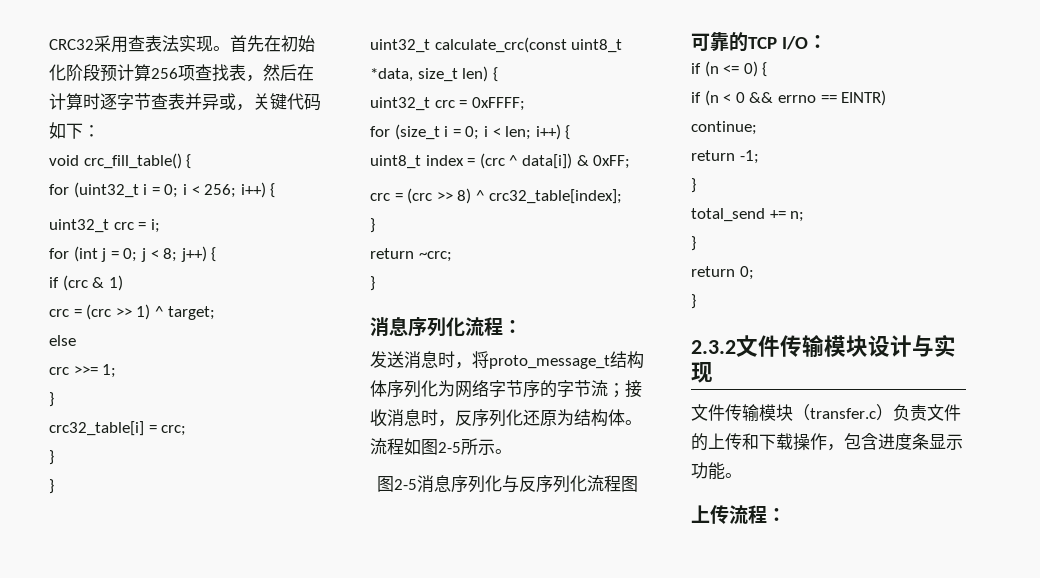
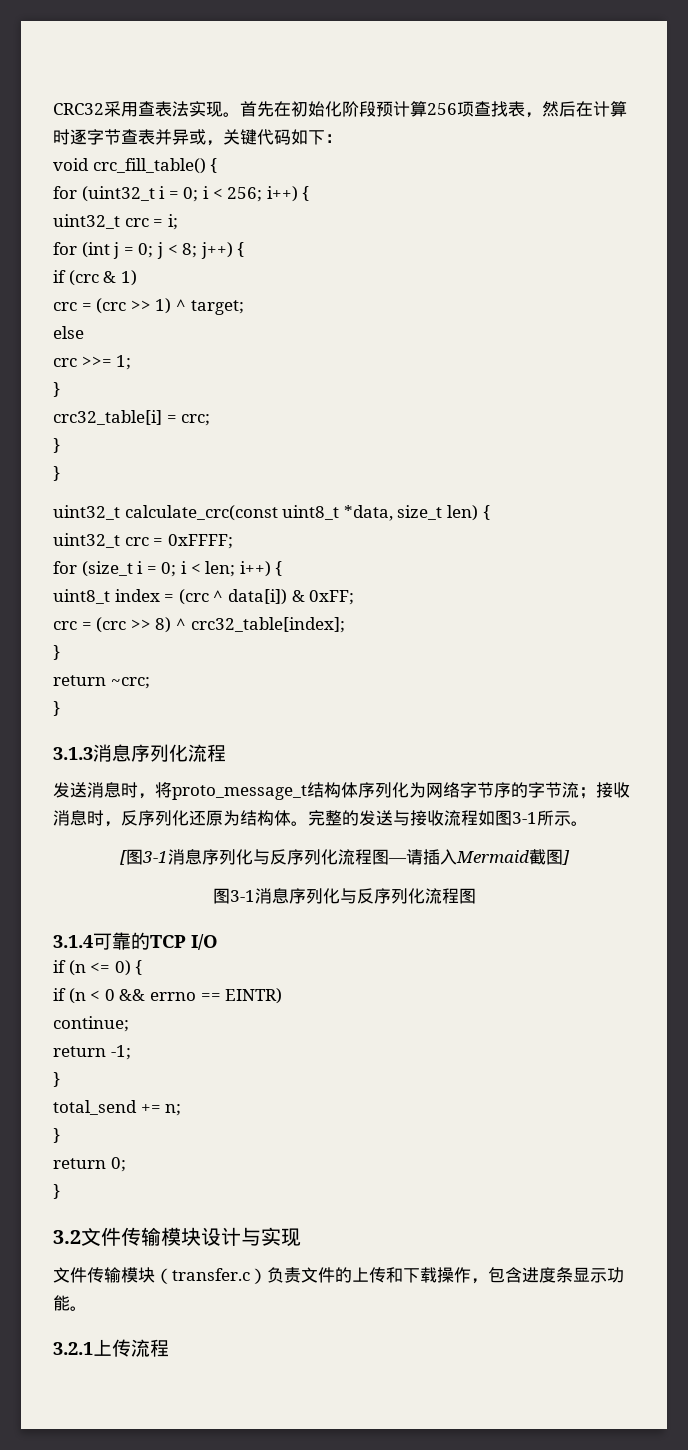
(375, 283) none -> [53,747,93,760] 3.1.3
[503,320,522,334] ： -> (226, 753) none
(642, 422) none -> [308,810,444,826] 完整的发送与接收
[438,442,461,453] 2-5 -> [512,812,537,824] 3-1
[377,476,417,492] 图2-5 -> [119,849,570,865] [212,888,255,904] [图3-1消息序列化与反序列化流程图—请插入Mermaid截图] // 图3-1
(638, 484) none -> [53,935,93,948] 3.1.4
[808,35,828,49] ： -> (218, 942) none
[691,340,736,354] 2.3.2 -> [53,1230,81,1244] 3.2
(742, 475) none -> [53,1342,93,1355] 3.2.1
[767,508,786,522] ： -> (169, 1348) none

